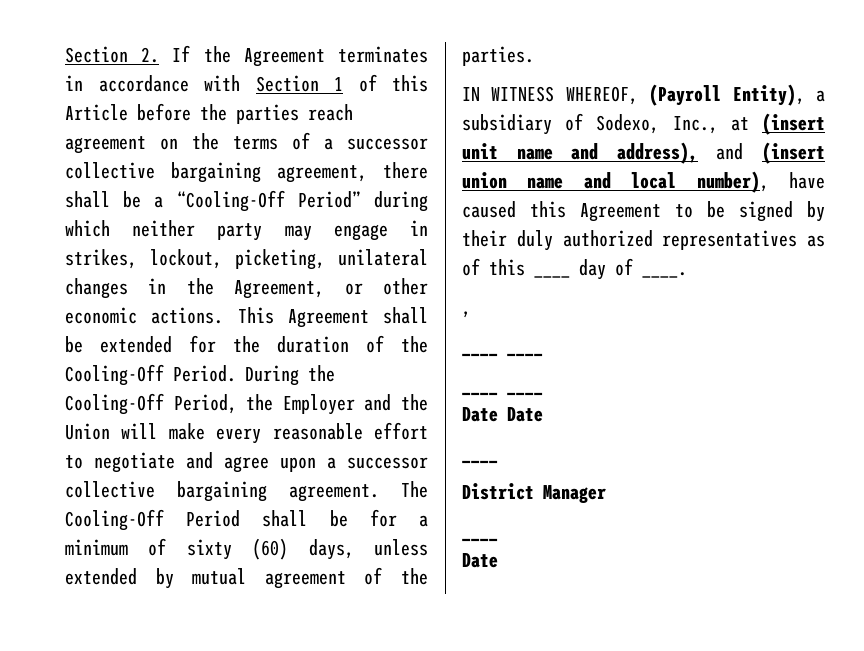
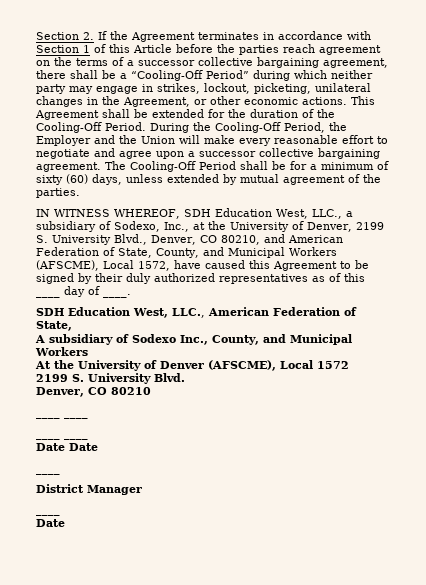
[649,84,805,106] (Payroll Entity), -> [183,208,342,219] SDH Education West, LLC.,
[762,113,825,135] [462,142,825,164] [462,171,769,193] (insert unit name and address), and (insert union name and local number), -> [208,221,384,232] [36,234,343,245] [36,247,337,258] [36,260,170,271] the University of Denver, 2199 S. University Blvd., Denver, CO 80210, and American Federation of State, County, and Municipal Workers (AFSCME), Local 1572,
[462,311,471,318] , -> [36,307,357,318] [36,321,72,331] [35,334,352,345] [35,347,88,356] [35,360,349,371] [36,373,185,384] [36,387,151,397] SDH Education West, LLC., American Federation of State, // A subsidiary of Sodexo Inc., County, and Municipal Workers // At the University of Denver (AFSCME), Local 1572 // 2199 S. University Blvd. // Denver, CO 80210

